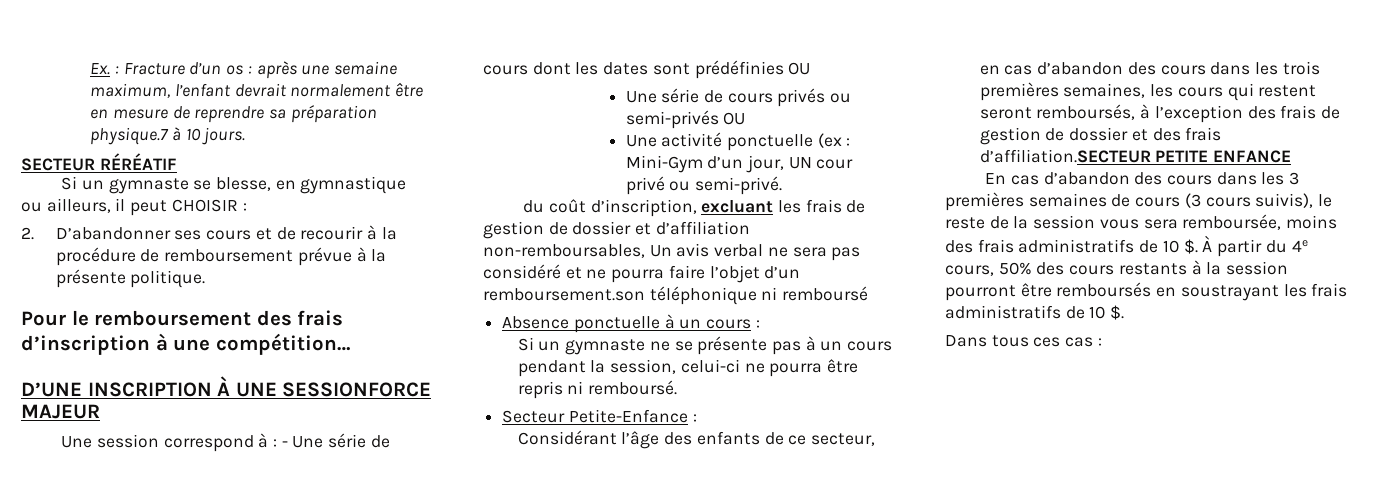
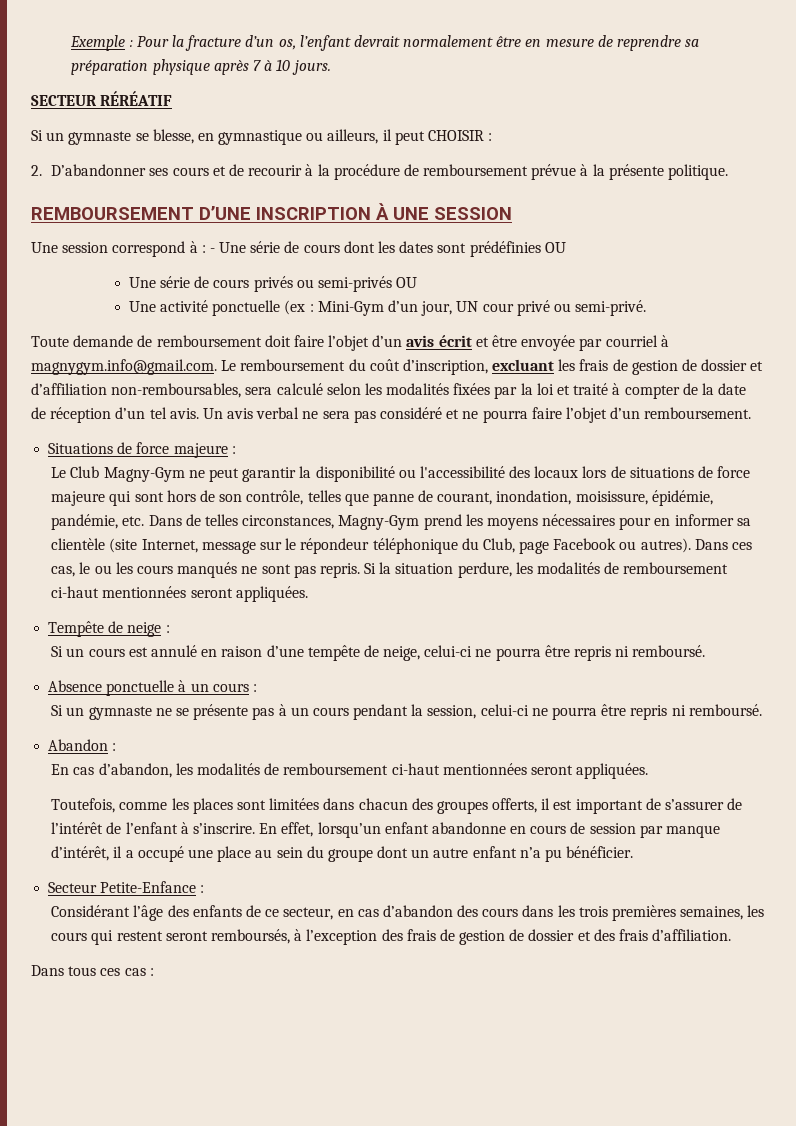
[90,61,398,79] [90,83,171,98] Ex. : Fracture d’un os : après une semaine maximum, -> [70,35,296,51] Exemple : Pour la fracture d’un os,
[90,127,170,145] physique.7 -> [152,59,261,75] physique après 7
[21,310,344,326] [21,333,351,355] Pour le remboursement des frais d’inscription à une compétition… // -> [31,207,194,220] REMBOURSEMENT
[282,382,432,397] [21,404,100,419] SESSIONFORCE MAJEUR -> [434,207,512,220] SESSION
(782, 185) none -> [31,335,669,351] [31,359,346,375] Toute demande de remboursement doit faire l’objet d’un avis écrit et être envoyée par courriel à magnygym.info@gmail.com. Le remboursement
(645, 251) none -> [245,383,747,399] [31,407,199,423] sera calculé selon les modalités fixées par la loi et traité à compter de la date de réception d’un tel avis.
[483,286,869,305] remboursement.son téléphonique ni remboursé -> [644,407,752,419] [48,442,236,458] [51,466,751,482] [51,490,713,506] [51,514,751,530] [51,538,752,554] [51,562,729,578] [51,586,308,602] [48,621,170,637] [51,645,706,661] remboursement. // Situations de force majeure : // Le Club Magny-Gym ne peut garantir la disponibilité ou l'accessibilité des locaux lors de situations de force majeure qui sont hors de son contrôle, telles que panne de courant, inondation, moisissure, épidémie, pandémie, etc. Dans de telles circonstances, Magny-Gym prend les moyens nécessaires pour en informer sa clientèle (site Internet, message sur le répondeur téléphonique du Club, page Facebook ou autres). Dans ces cas, le ou les cours manqués ne sont pas repris. Si la situation perdure, les modalités de remboursement ci-haut mentionnées seront appliquées. // Tempête de neige : // Si un cours est annulé en raison d’une tempête de neige, celui-ci ne pourra être repris ni remboursé.
(678, 387) none -> [48,739,117,751] [51,763,649,779] [51,798,743,814] [51,822,720,838] [51,846,634,862] // Abandon : // En cas d’abandon, les modalités de remboursement ci-haut mentionnées seront appliquées. // Toutefois, comme les places sont limitées dans chacun des groupes offerts, il est important de s’assurer de l’intérêt de l’enfant à s’inscrire. En effet, lorsqu’un enfant abandonne en cours de session par manque d’intérêt, il a occupé une place au sein du groupe dont un autre enfant n’a pu bénéficier.
[979,149,1292,163] [985,172,1300,185] [945,192,1333,211] [945,214,1338,230] [945,235,1308,257] [945,260,1289,276] [945,282,1348,301] [945,305,1125,320] d’affiliation.SECTEUR PETITE ENFANCE // En cas d’abandon des cours dans les 3 premières semaines de cours (3 cours suivis), le reste de la session vous sera remboursée, moins des frais administratifs de 10 $. À partir du 4e cours, 50% des cours restants à la session pourront être remboursés en soustrayant les frais administratifs de 10 $. -> [652,929,732,941] d’affiliation.

